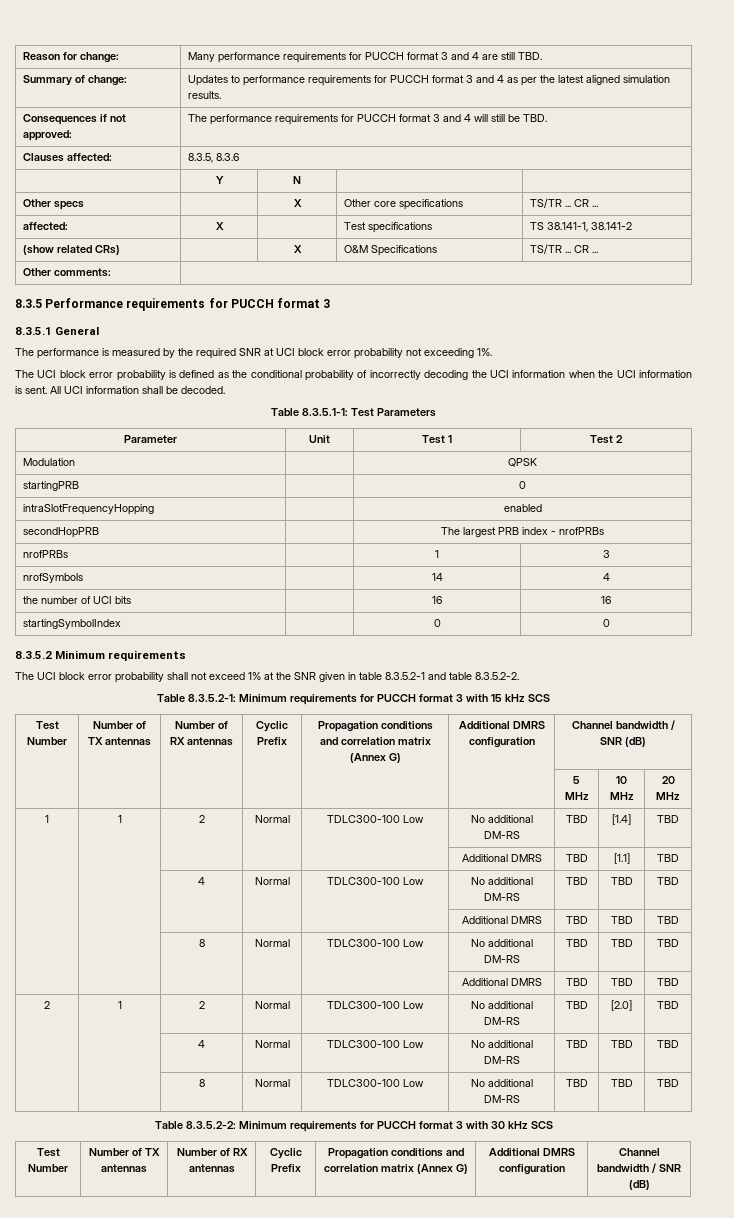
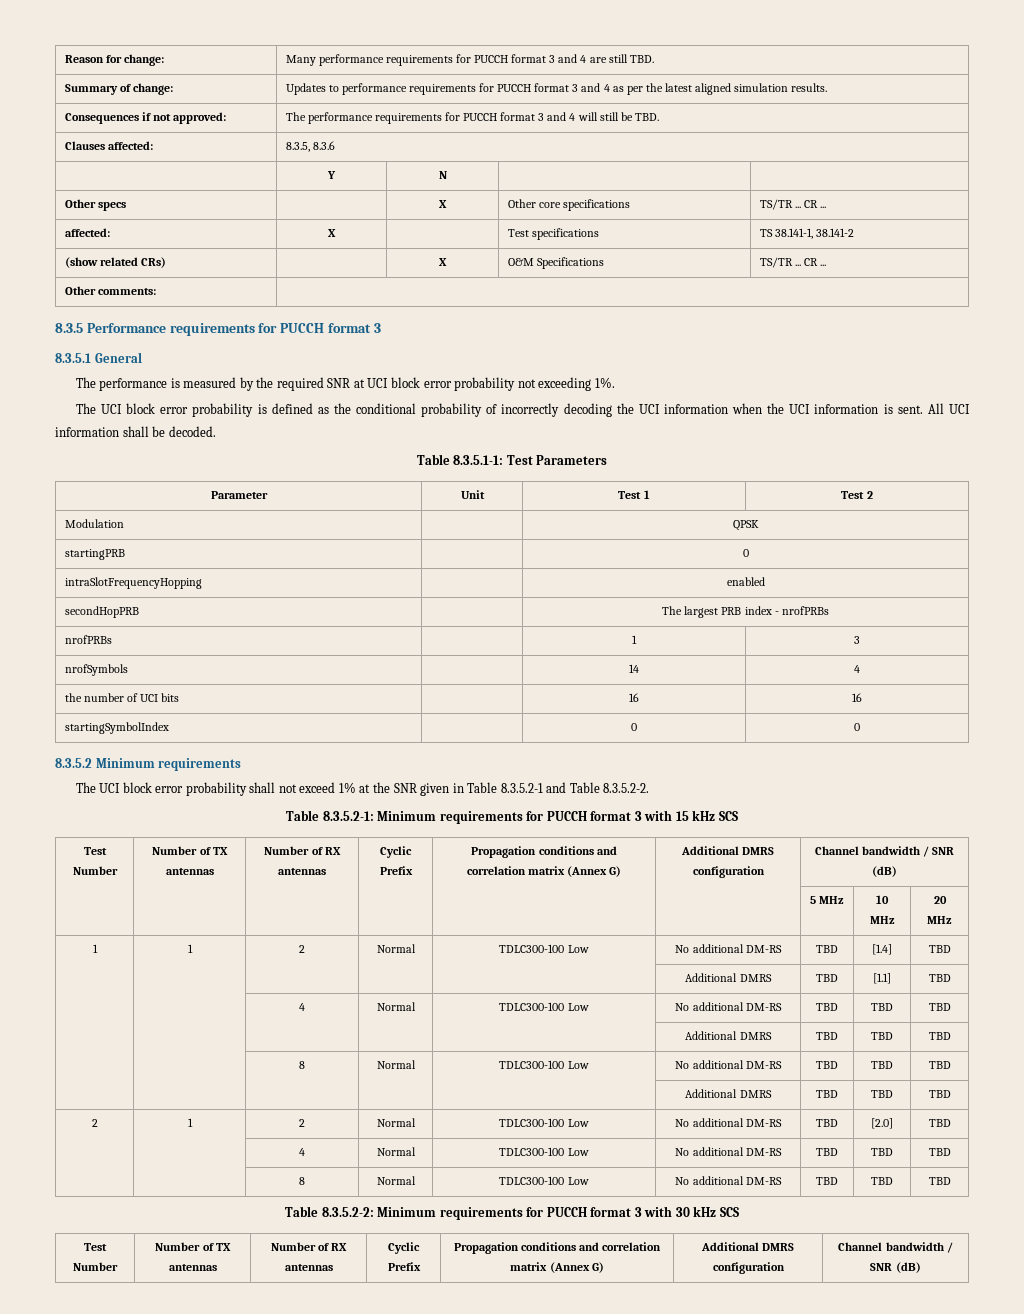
[359,672,382,680] table -> [467,782,498,793] Table
[449,672,472,680] table -> [569,782,600,793] Table

